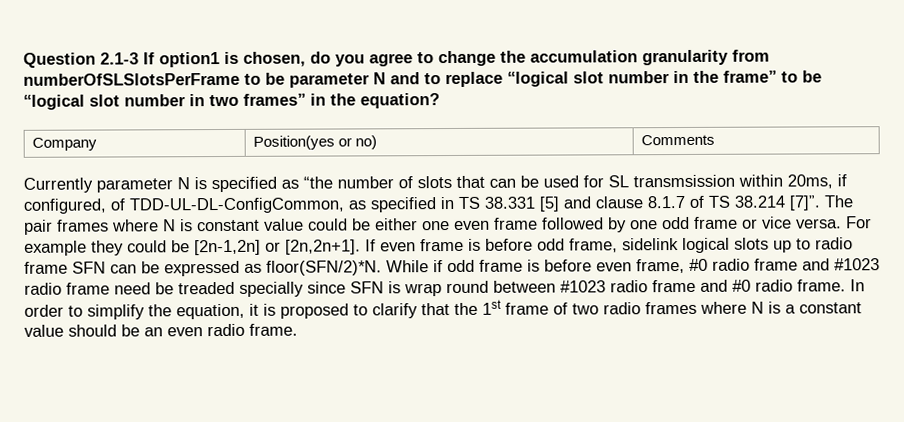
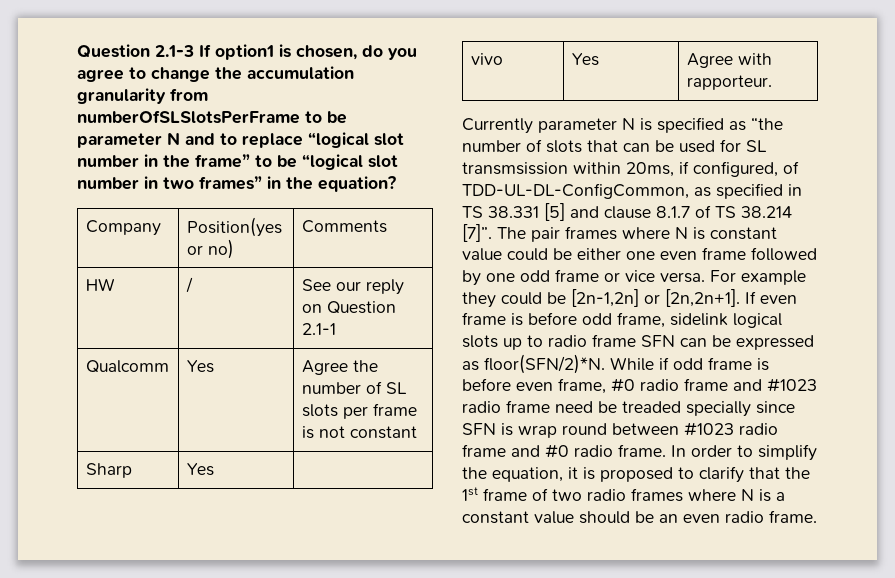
(715, 140) none -> [85,278,115,291] [185,277,193,293] [301,279,404,295] [301,301,396,314] [301,323,336,335] [85,360,169,373] [186,360,214,373] [301,360,378,375] [301,381,407,394] [301,403,417,419] [301,426,417,439] [85,463,132,478] [186,463,214,476] [470,53,503,65] [571,53,599,66] [686,53,772,68] [686,75,772,90] // HW | / | See our reply on Question 2.1-1 // Qualcomm | Yes | Agree the number of SL slots per frame is not constant // Sharp | Yes | // vivo | Yes | Agree with rapporteur.

